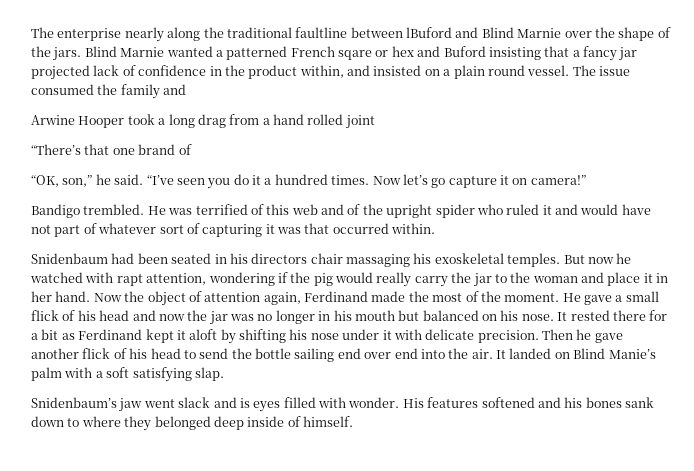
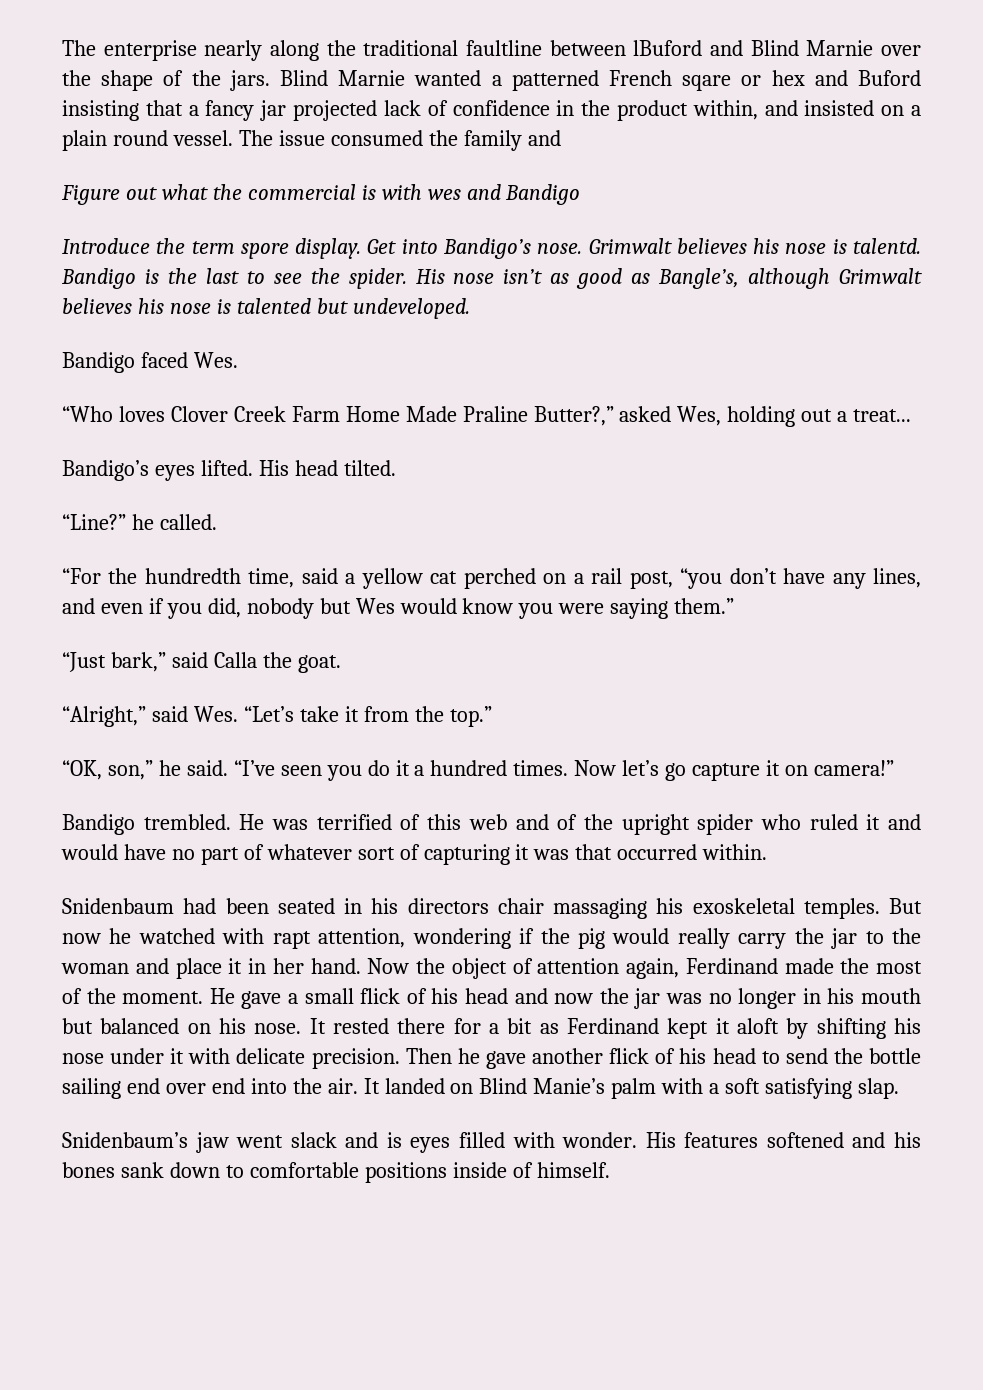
[31,114,375,129] [31,144,192,155] Arwine Hooper took a long drag from a hand rolled joint // “There’s that one brand of -> [61,184,581,205] [62,238,922,259] [61,268,922,289] [62,298,470,319] [62,352,238,373] [62,406,912,427] [62,460,396,481] [62,514,217,530] [62,568,922,589] [62,598,735,619] [62,652,341,673] [62,706,492,727] Figure out what the commercial is with wes and Bandigo // Introduce the term spore display. Get into Bandigo’s nose. Grimwalt believes his nose is talentd. Bandigo is the last to see the spider. His nose isn’t as good as Bangle’s, although Grimwalt believes his nose is talented but undeveloped. // Bandigo faced Wes. // “Who loves Clover Creek Farm Home Made Praline Butter?,” asked Wes, holding out a treat... // Bandigo’s eyes lifted. His head tilted. // “Line?” he called. // “For the hundredth time, said a yellow cat perched on a rail post, “you don’t have any lines, and even if you did, nobody but Wes would know you were saying them.” // “Just bark,” said Calla the goat. // “Alright,” said Wes. “Let’s take it from the top.”
[31,225,51,234] not -> [171,849,195,860] no
[81,416,244,431] where they belonged deep -> [249,1162,447,1183] comfortable positions

